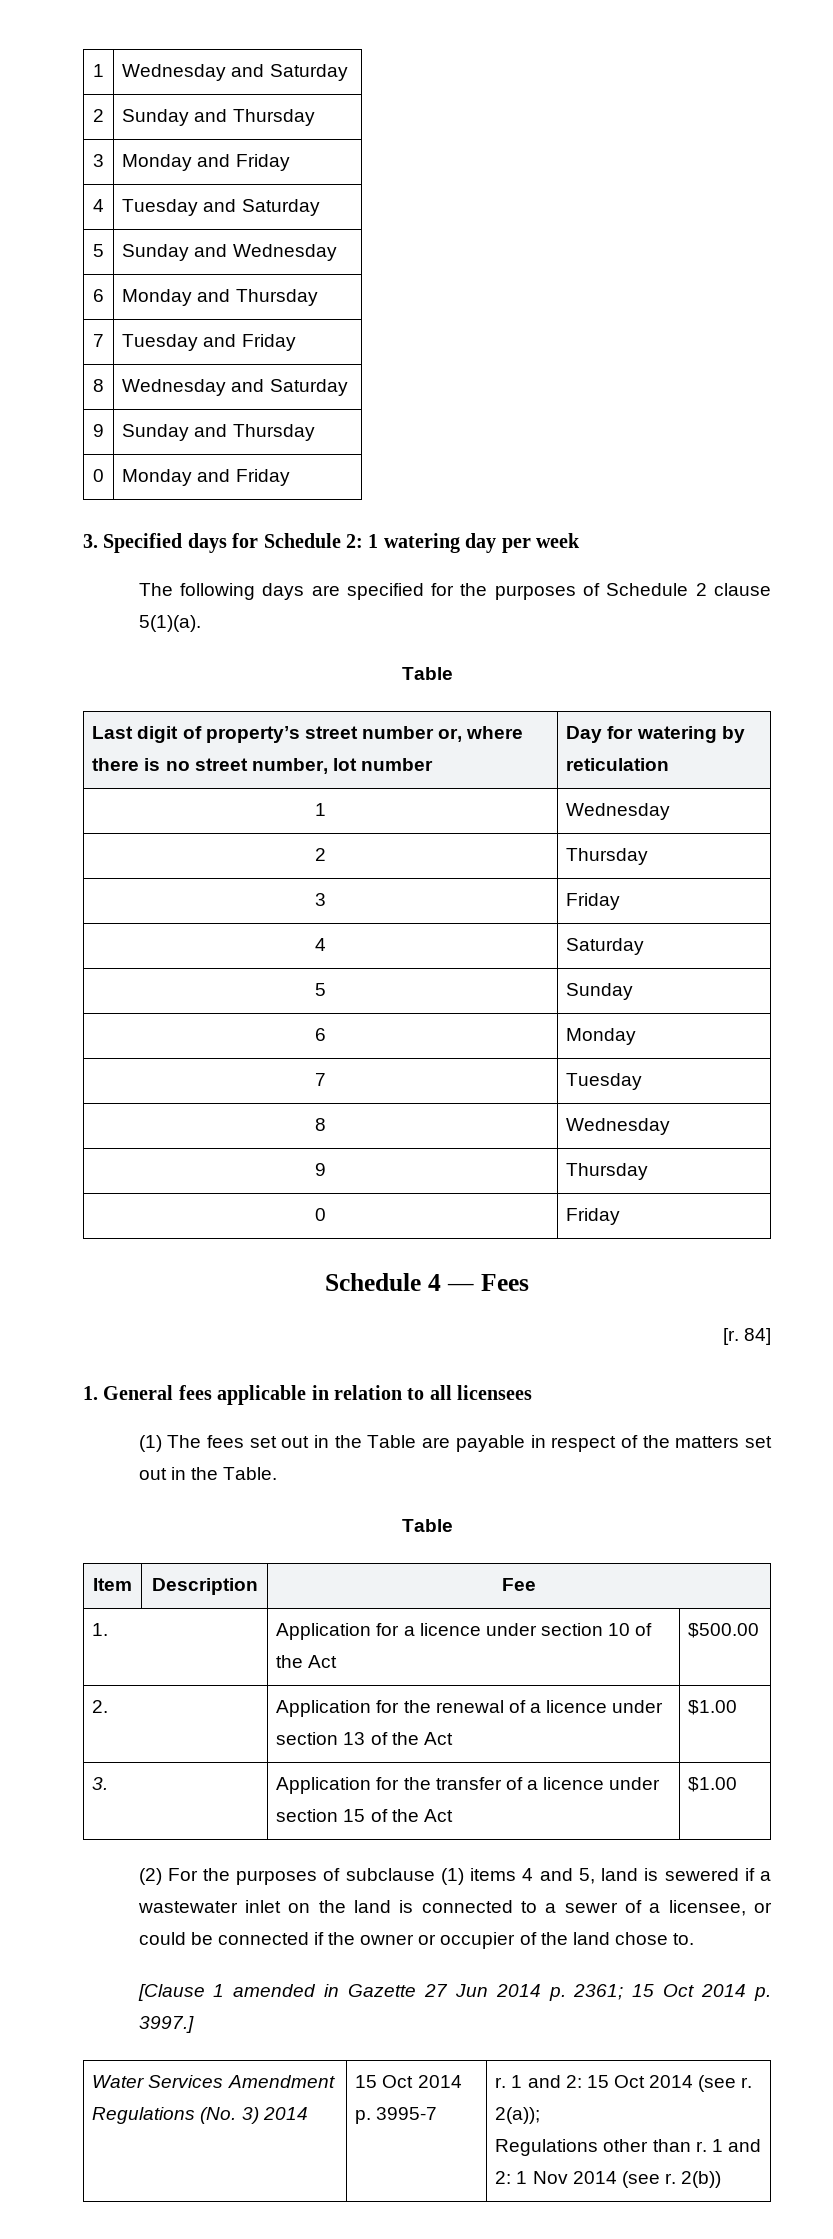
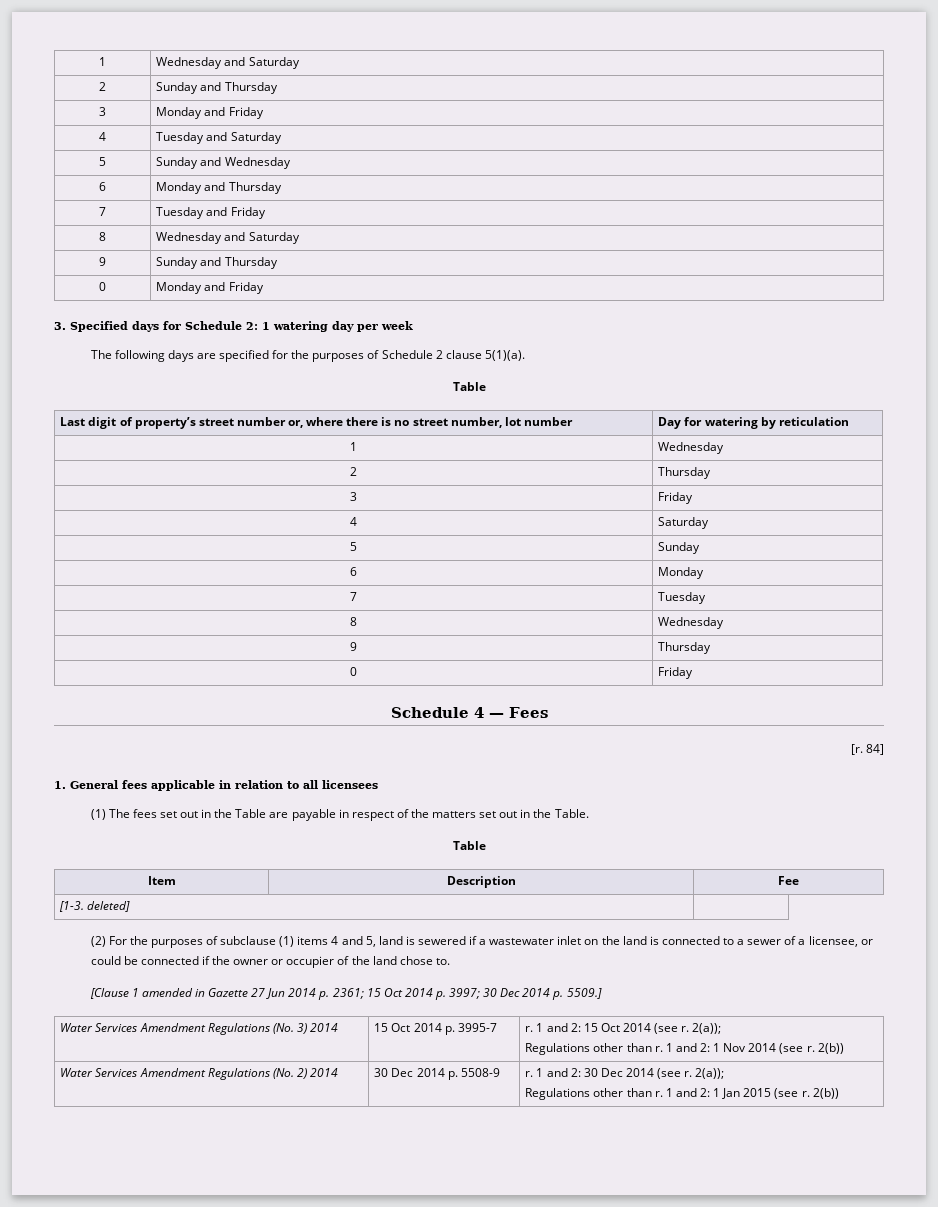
[92,1623,109,1636] [276,1623,653,1640] [276,1655,338,1668] [688,1623,760,1638] [92,1700,109,1713] [276,1700,664,1717] [276,1732,453,1745] [688,1700,738,1715] [92,1777,109,1790] [276,1777,661,1794] [276,1809,453,1822] [688,1777,738,1792] 1. | Application for a licence under section 10 of the Act | $500.00 // 2. | Application for the renewal of a licence under section 13 of the Act | $1.00 // 3. | Application for the transfer of a licence under section 15 of the Act | $1.00 -> [59,901,131,912] [1-3. deleted] |
[138,2016,194,2033] 3997.] -> [449,988,602,1000] 3997; 30 Dec 2014 p. 5509.]
(722, 2179) none -> [60,1068,338,1080] [374,1068,500,1080] [525,1068,725,1079] [525,1088,839,1100] // Water Services Amendment Regulations (No. 2) 2014 | 30 Dec 2014 p. 5508-9 | r. 1 and 2: 30 Dec 2014 (see r. 2(a)); // Regulations other than r. 1 and 2: 1 Jan 2015 (see r. 2(b))

